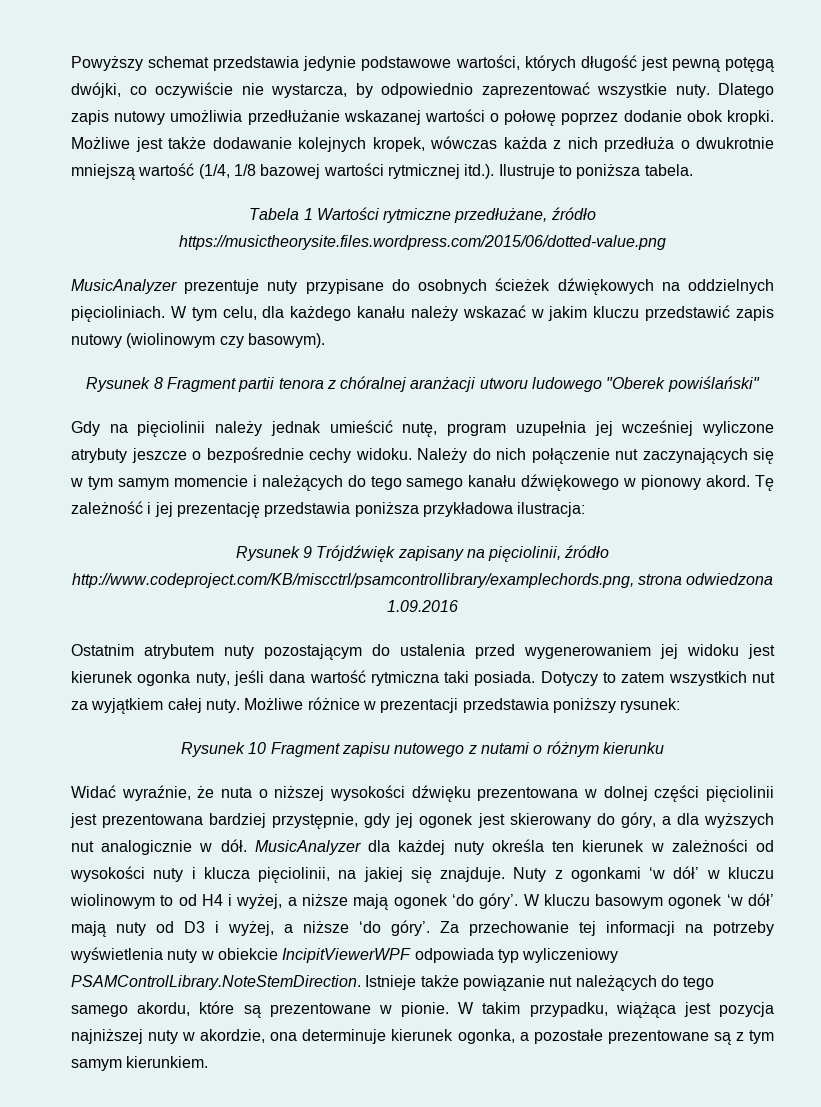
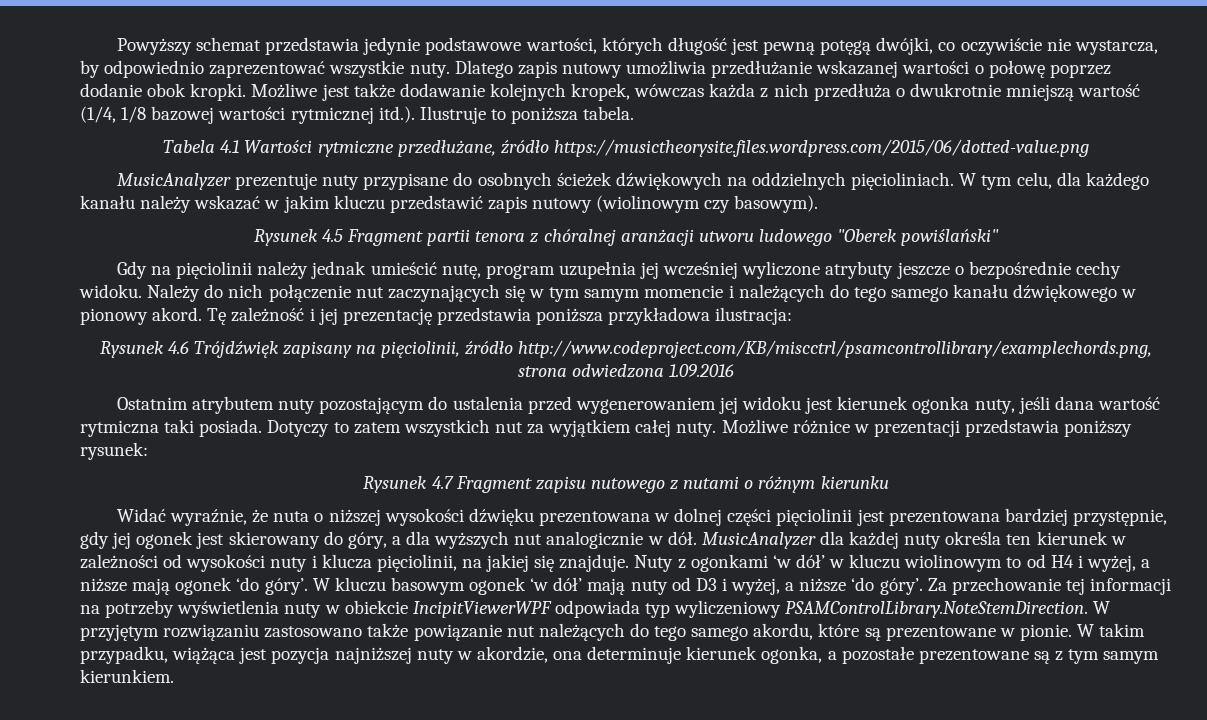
[303,208,313,220] 1 -> [220,140,240,153] 4.1
[153,377,163,389] 8 -> [321,229,343,242] 4.5
[302,546,312,558] 9 -> [167,341,189,354] 4.6
[248,742,267,754] 10 -> [431,476,454,489] 4.7
[365,975,417,990] Istnieje -> [1093,601,1111,614] [80,624,363,641] W przyjętym rozwiązaniu zastosowano

